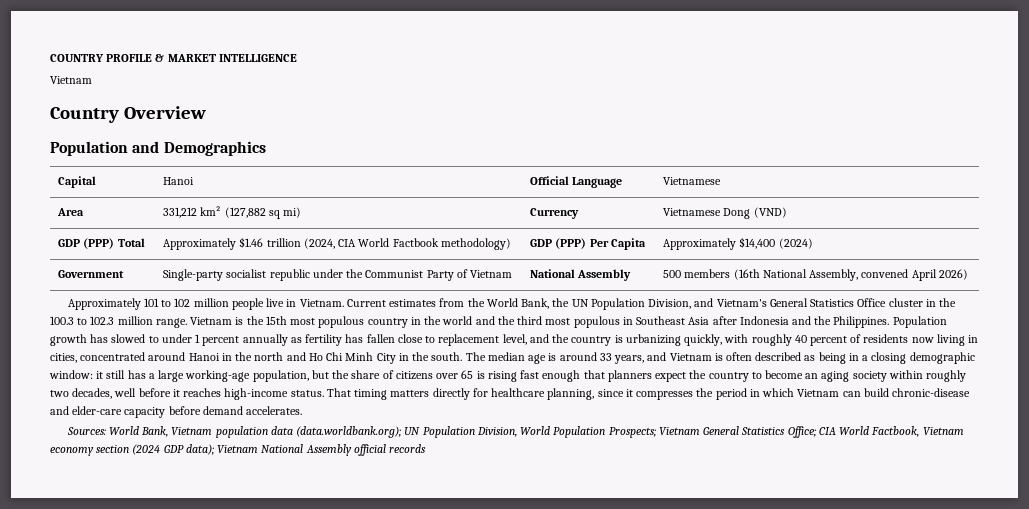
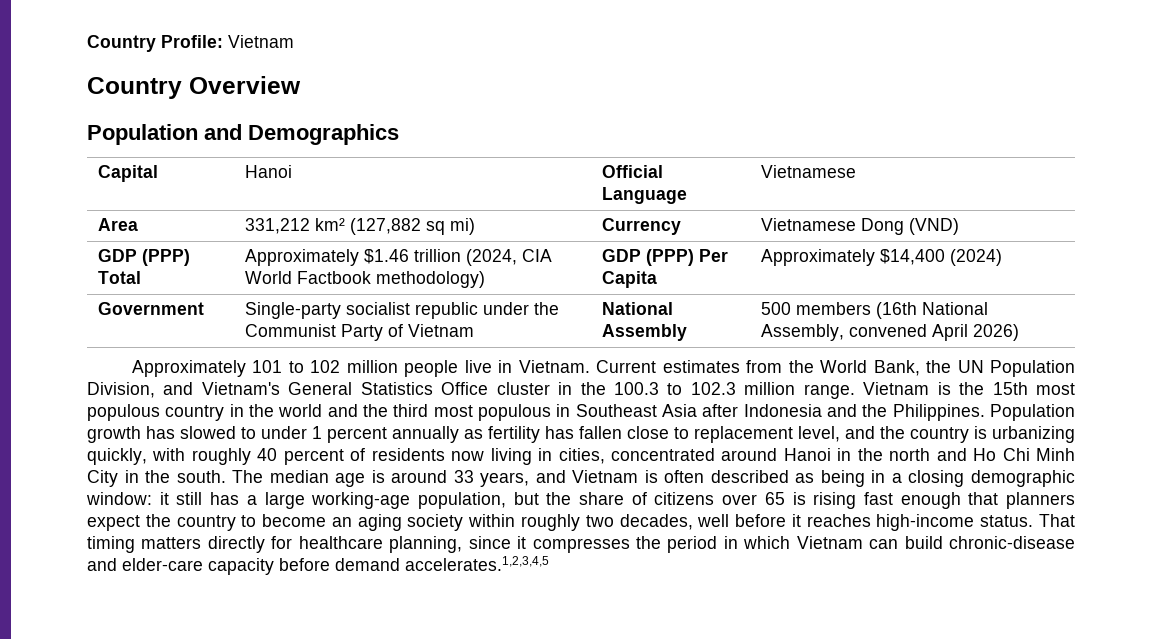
[50,54,297,62] COUNTRY PROFILE & MARKET INTELLIGENCE // -> [87,35,223,52] Country Profile:
[246,406,303,415] [66,426,964,438] [50,444,427,456] accelerates. // Sources: World Bank, Vietnam population data (data.worldbank.org); UN Population Division, World Population Prospects; Vietnam General Statistics Office; CIA World Factbook, Vietnam economy section (2024 GDP data); Vietnam National Assembly official records -> [405,556,549,571] accelerates.1,2,3,4,5

